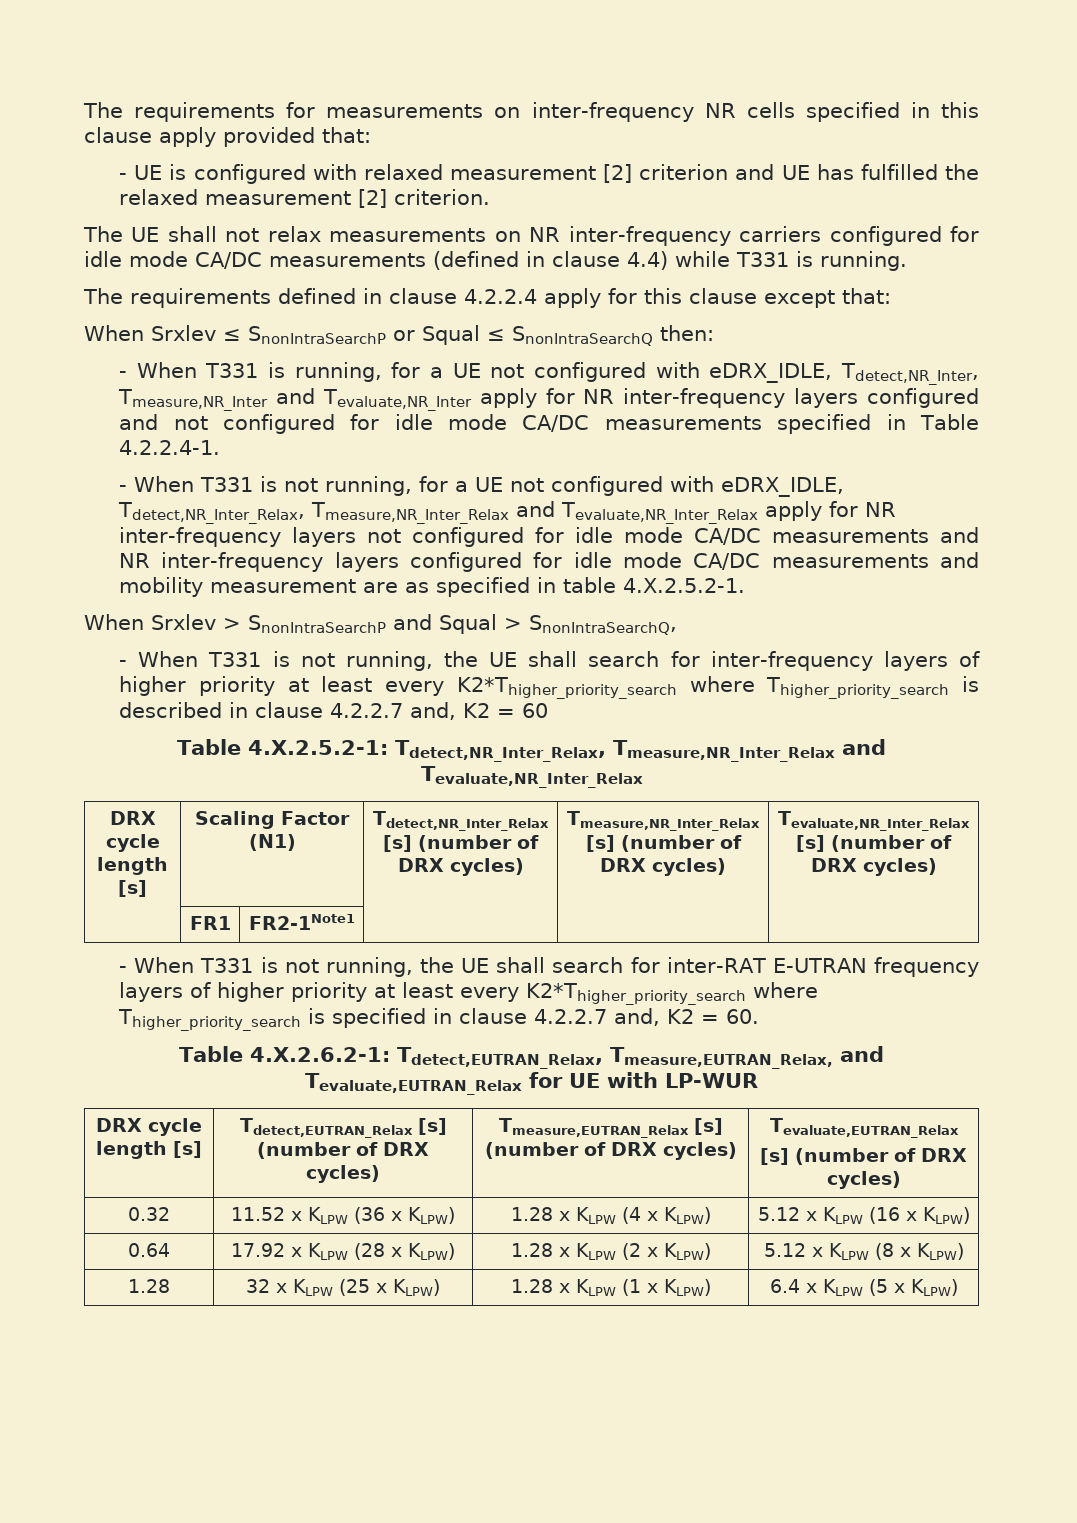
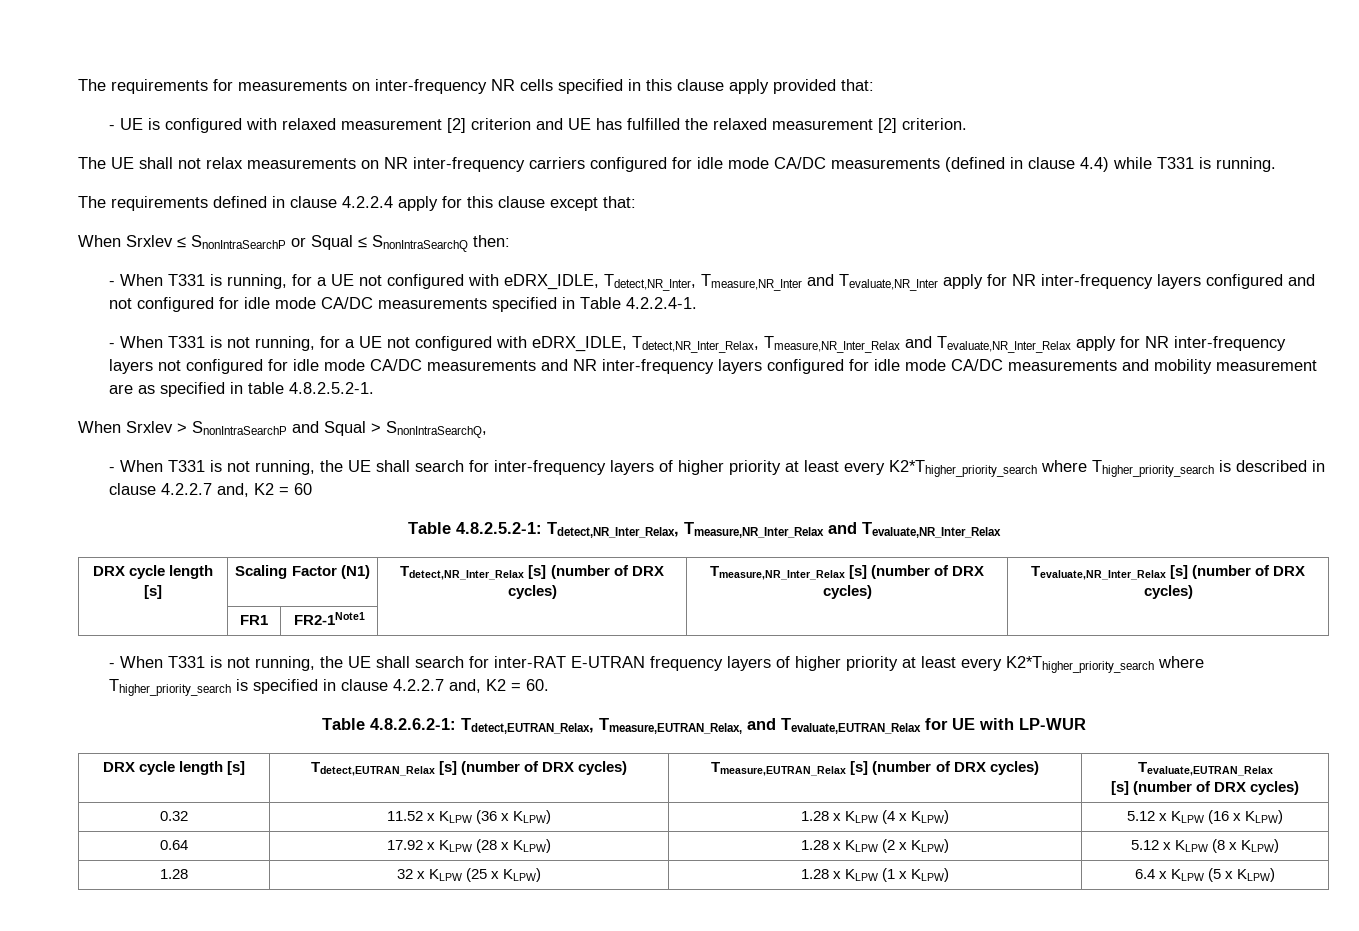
[623,578,746,593] 4.X.2.5.2-1. -> [289,382,375,394] 4.8.2.5.2-1.
[247,740,388,755] 4.X.2.5.2-1: -> [455,522,542,534] 4.8.2.5.2-1:
[249,1047,390,1062] 4.X.2.6.2-1: -> [369,718,456,730] 4.8.2.6.2-1:

